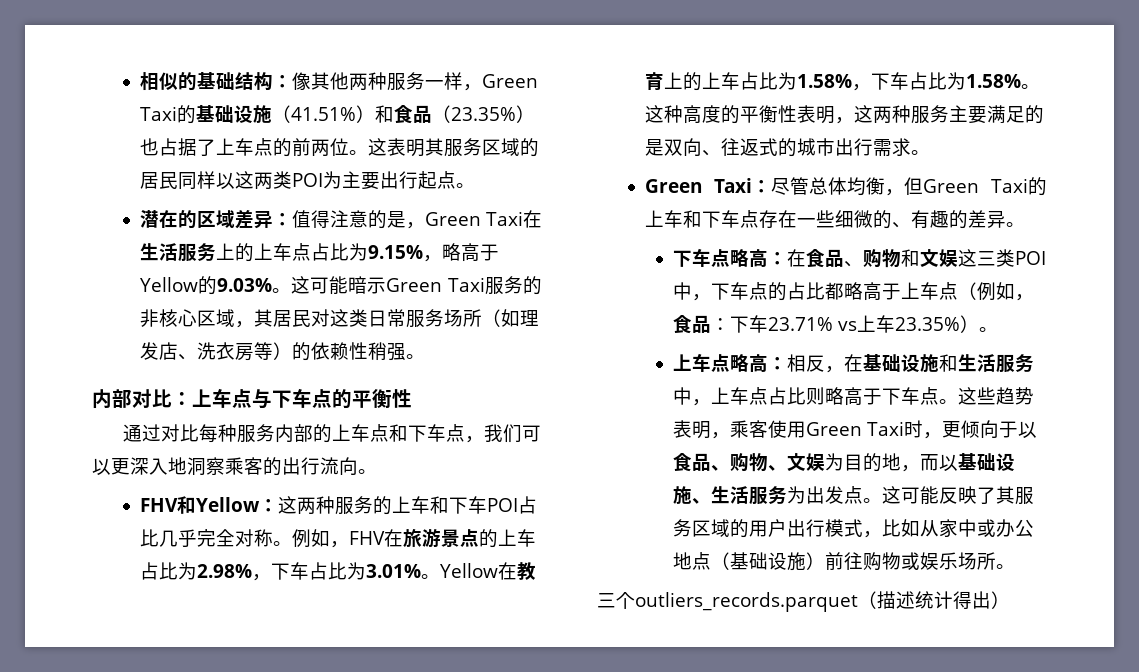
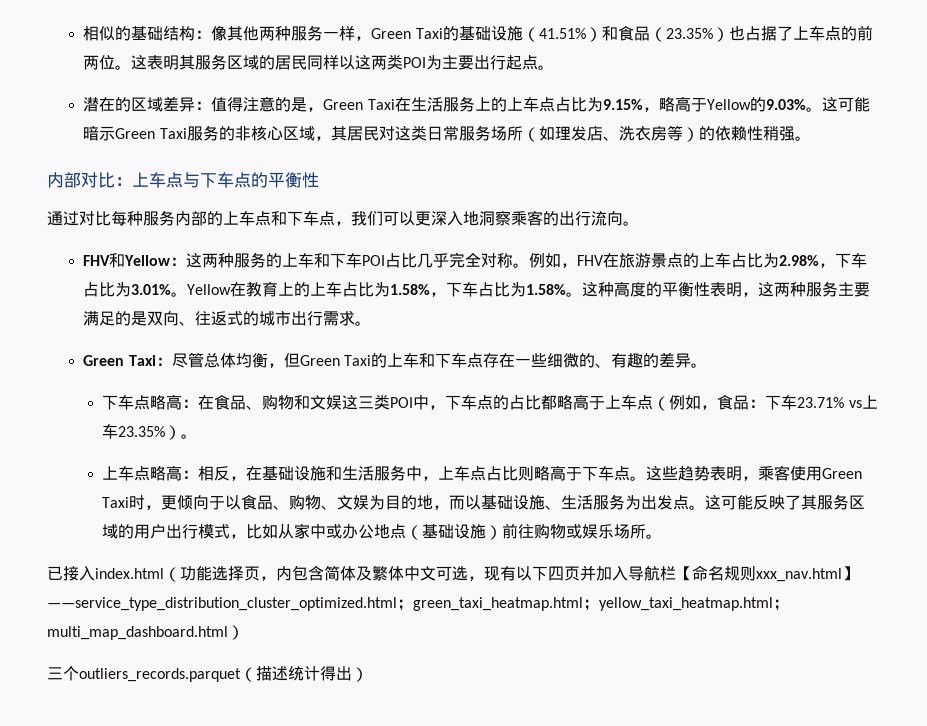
(1015, 566) none -> [47,565,858,582] [47,597,789,611] [47,625,244,640] // 已接入index.html（功能选择页，内包含简体及繁体中文可选，现有以下四页并加入导航栏【命名规则xxx_nav.html】——service_type_distribution_cluster_optimized.html；green_taxi_heatmap.html；yellow_taxi_heatmap.html；multi_map_dashboard.html）

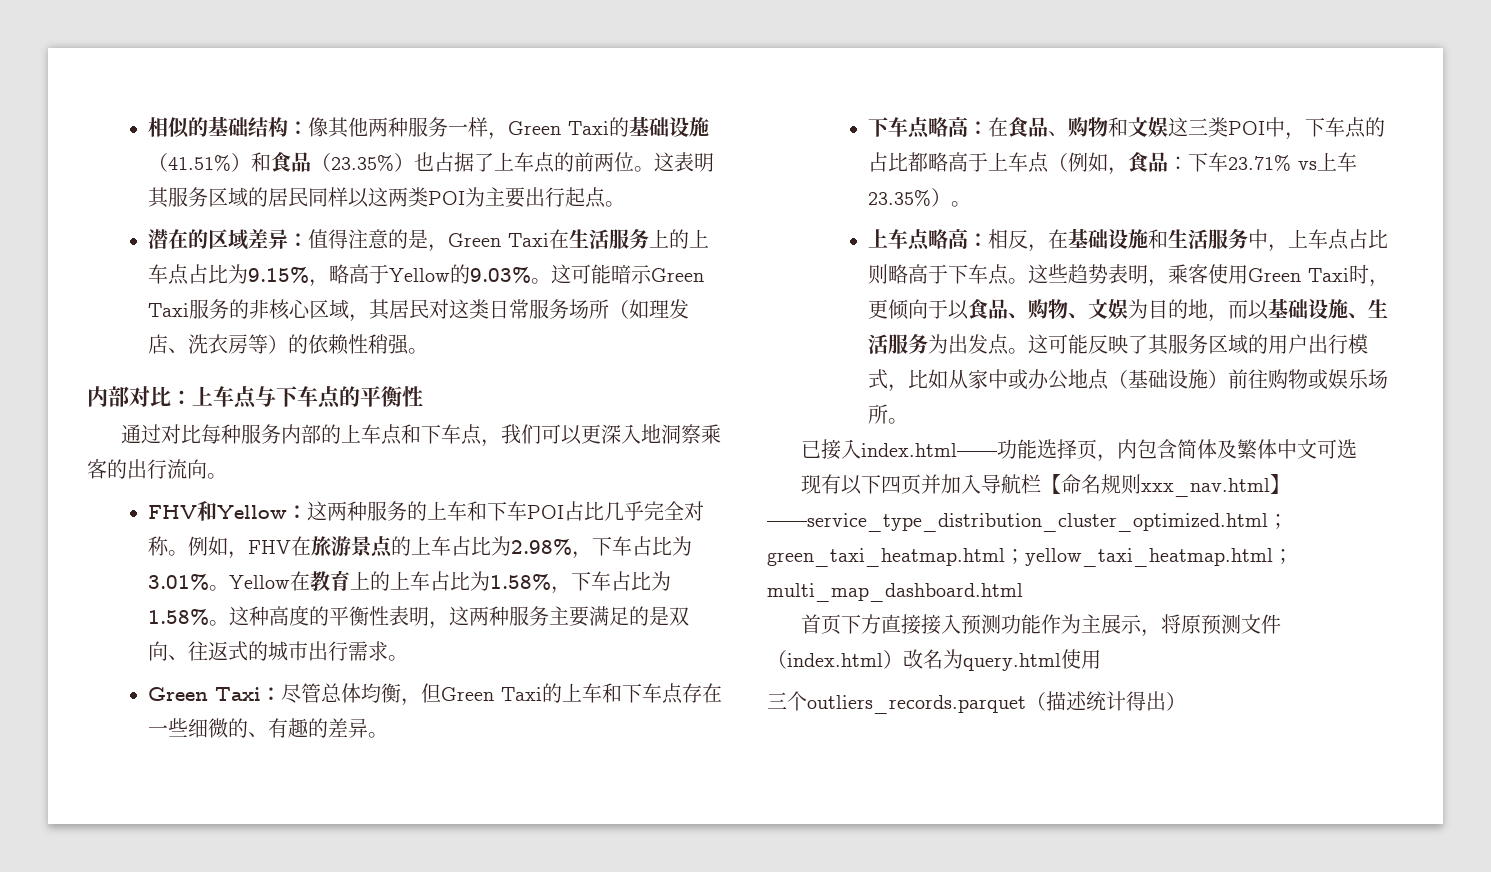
[95,567,180,582] index.html（ -> [860,443,997,457] index.html——
[468,576,484,581] ， -> (1357, 449) //
[228,625,244,640] ） -> [800,614,1281,637] [767,649,1101,671] // 首页下方直接接入预测功能作为主展示，将原预测文件（index.html）改名为query.html使用

